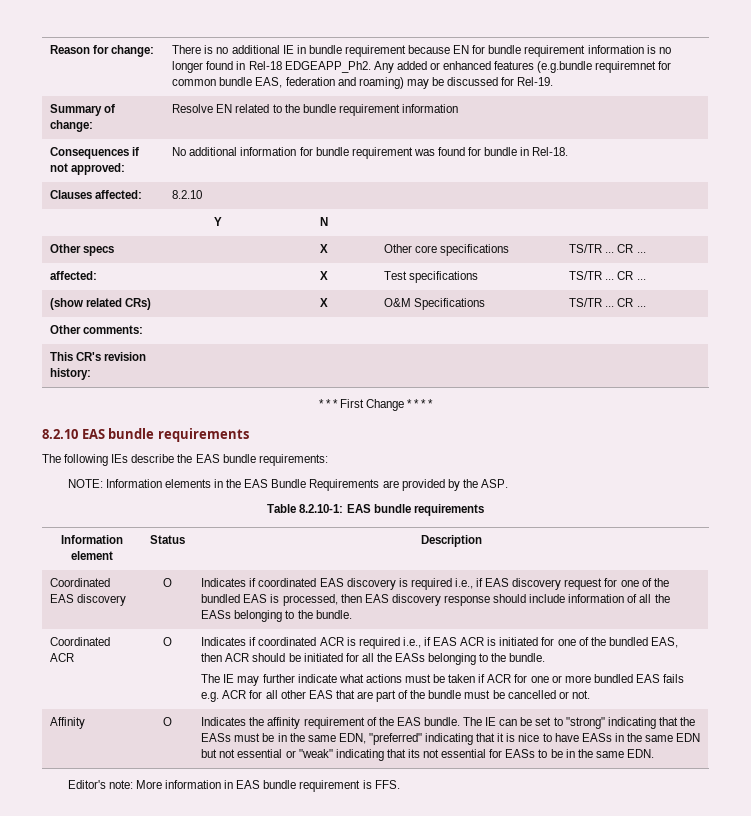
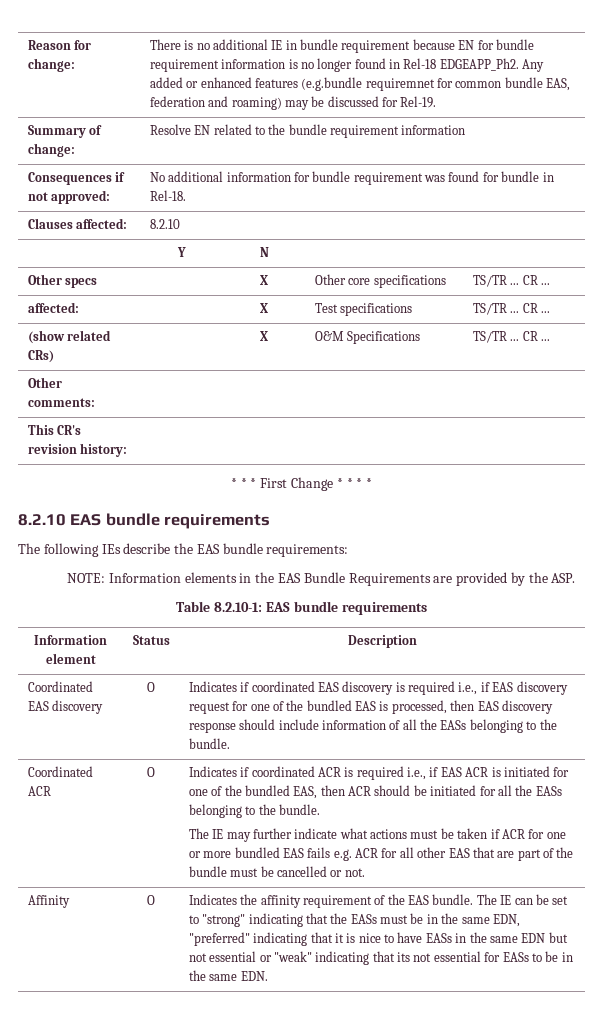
[67,780,400,792] // Editor's note: More information in EAS bundle requirement is FFS. -> (268, 976) none

